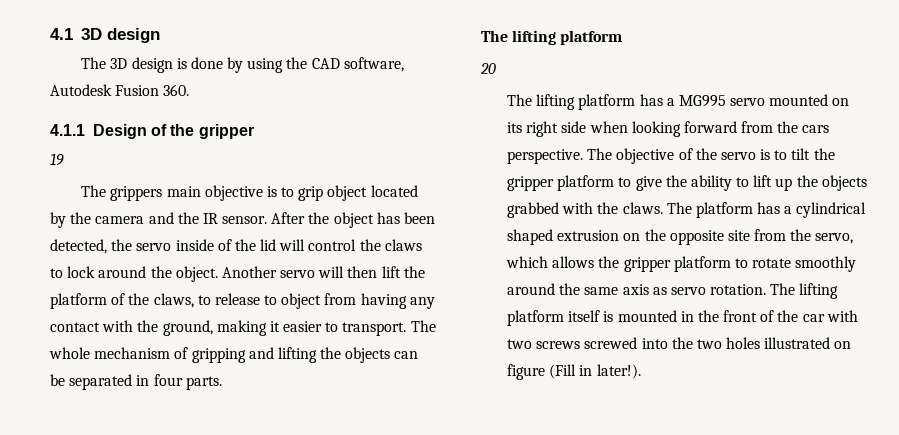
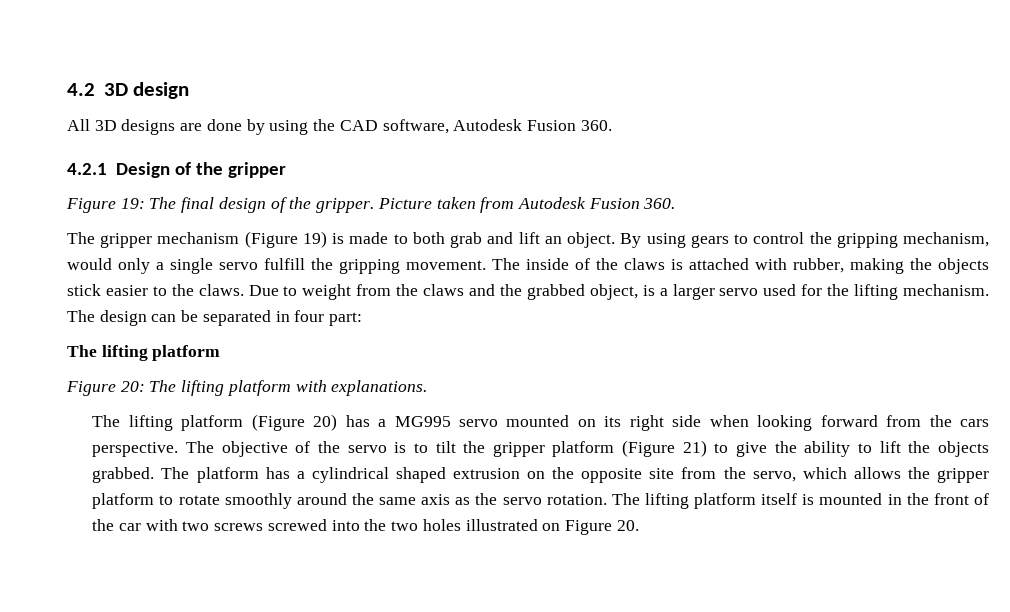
[50,28,73,40] 4.1 -> [67,83,95,96] 4.2
[81,57,187,73] The 3D design is -> [67,119,203,135] All 3D designs are
[50,124,85,136] 4.1.1 -> [67,163,107,175] 4.2.1
[50,153,64,166] [81,185,418,201] [50,212,436,228] [50,239,422,254] [50,266,425,282] [50,293,435,309] [50,320,436,336] [49,347,391,363] 19 // The grippers main objective is to grip object located by the camera and the IR sensor. After the object has been detected, the servo inside of the lid will control the claws to lock around the object. Another servo will then lift the platform of the claws, to release to object from having any contact with the ground, making it easier to transport. The whole mechanism of gripping and lifting the objects -> [66,197,676,213] [67,231,989,248] [67,258,989,274] [67,284,990,300] [67,310,147,326] Figure 19: The final design of the gripper. Picture taken from Autodesk Fusion 360. // The gripper mechanism (Figure 19) is made to both grab and lift an object. By using gears to control the gripping mechanism, would only a single servo fulfill the gripping movement. The inside of the claws is attached with rubber, making the objects stick easier to the claws. Due to weight from the claws and the grabbed object, is a larger servo used for the lifting mechanism. The design
[185,376,222,390] parts. -> [329,312,363,326] part:
[480,63,496,74] [506,94,636,110] 20 // The lifting platform -> [66,380,428,396] [92,414,338,431] Figure 20: The lifting platform with explanations. // The lifting platform (Figure 20)
(615, 183) none -> [622,440,707,457] (Figure 21)
[775,175,867,191] [506,202,663,218] up the objects grabbed with the claws. -> [908,441,989,457] [92,467,155,483] the objects grabbed.
(667, 291) none -> [475,493,498,505] the
[506,364,641,380] figure (Fill in later!). -> [565,520,639,535] Figure 20.

